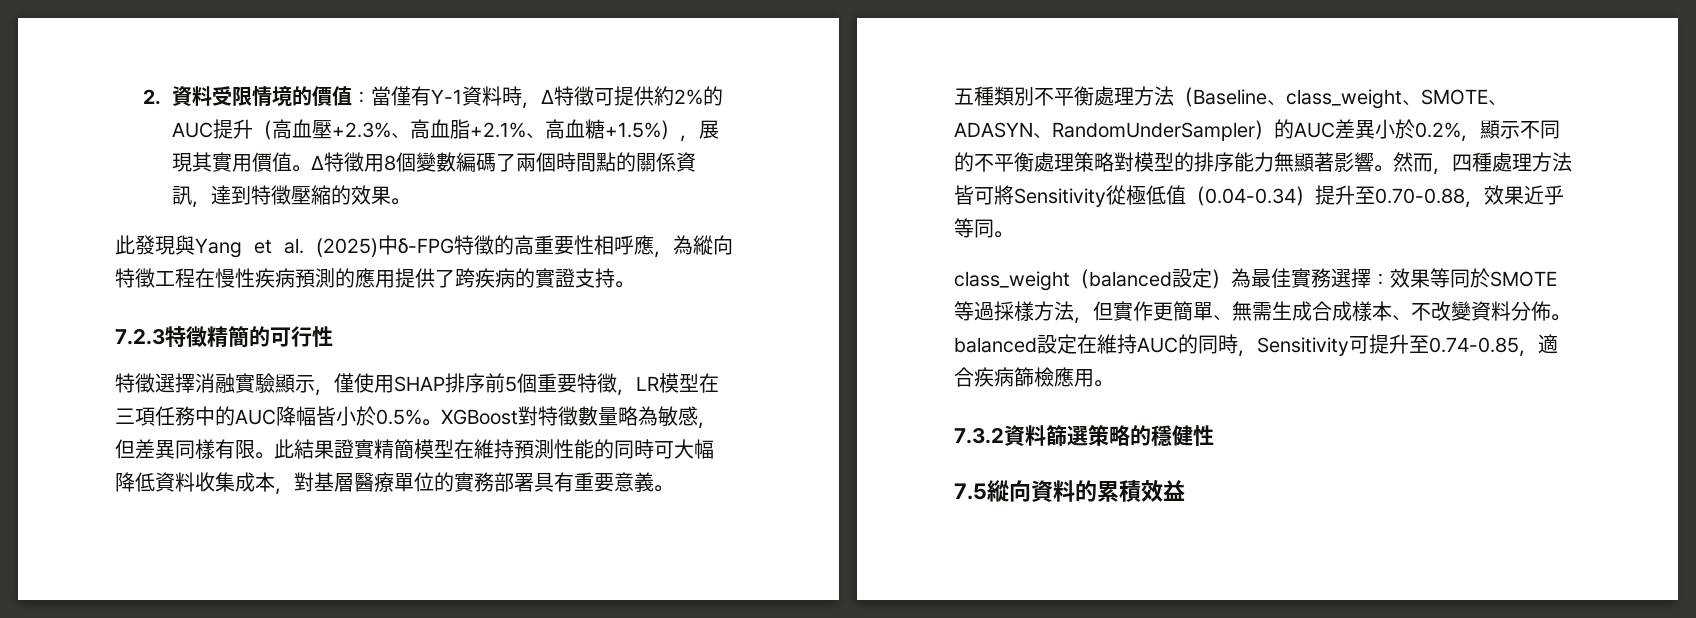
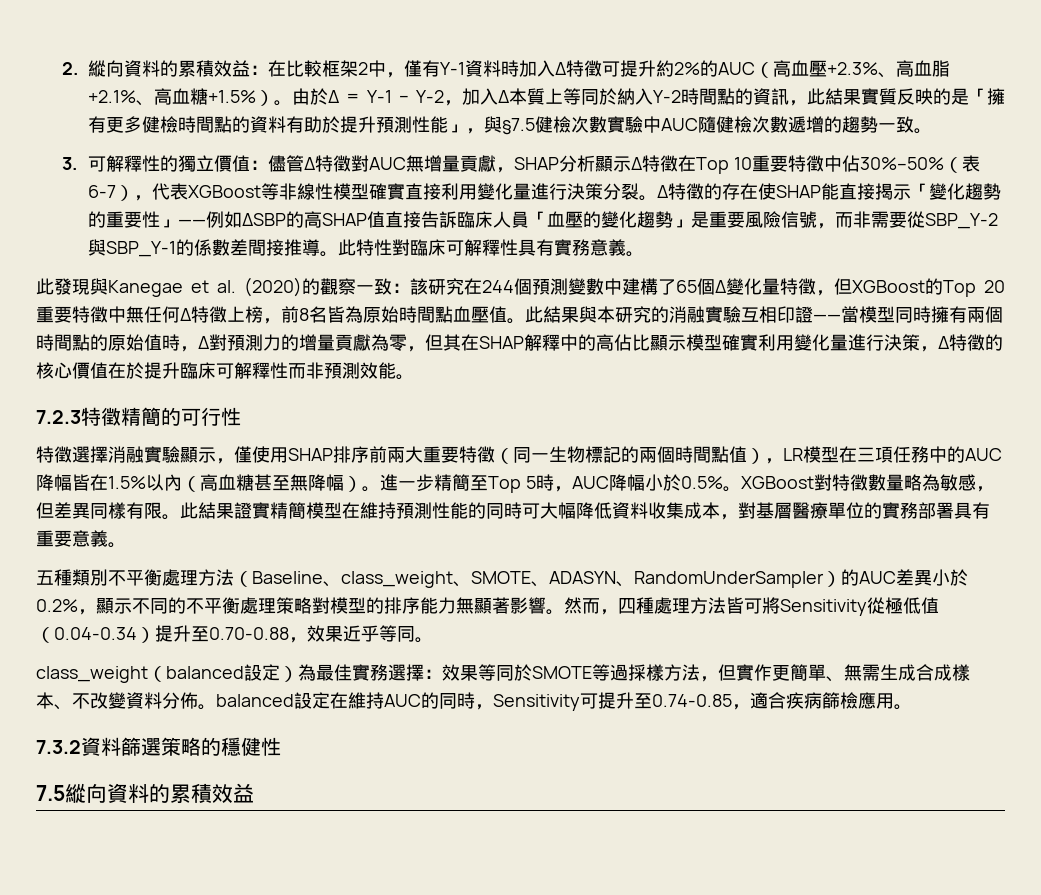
[171,86,391,107] 資料受限情境的價值：當 -> [88,60,405,78] 縱向資料的累積效益：在比較框架2中，
[521,102,541,109] ， -> [519,60,556,77] 加入
[633,86,654,106] 供 -> [638,60,657,77] 升
[212,119,253,139] 提升 -> (756, 68) none
[679,120,719,142] [171,152,696,172] [171,185,410,208] [115,235,733,258] [115,268,615,288] ，展現其實用價值。Δ特徵用8個變數編碼了兩個時間點的關係資訊，達到特徵壓縮的效果。 // 此發現與Yang et al. (2025)中δ-FPG特徵的高重要性相呼應，為縱向特徵工程在慢性疾病預測的應用提供了跨疾病的實證支持 -> [274,88,1005,106] [88,116,933,135] [62,155,981,174] [88,183,1002,201] [88,211,999,229] [88,239,645,257] [36,277,1005,297] [36,306,1003,324] [36,334,1003,352] [36,362,396,379] 。由於Δ = Y-1 − Y-2，加入Δ本質上等同於納入Y-2時間點的資訊，此結果實質反映的是「擁有更多健檢時間點的資料有助於提升預測性能」，與§7.5健檢次數實驗中AUC隨健檢次數遞增的趨勢一致。 // 3.可解釋性的獨立價值：儘管Δ特徵對AUC無增量貢獻，SHAP分析顯示Δ特徵在Top 10重要特徵中佔30%–50%（表6-7），代表XGBoost等非線性模型確實直接利用變化量進行決策分裂。Δ特徵的存在使SHAP能直接揭示「變化趨勢的重要性」——例如ΔSBP的高SHAP值直接告訴臨床人員「血壓的變化趨勢」是重要風險信號，而非需要從SBP_Y-2與SBP_Y-1的係數差間接推導。此特性對臨床可解釋性具有實務意義。 // 此發現與Kanegae et al. (2020)的觀察一致：該研究在244個預測變數中建構了65個Δ變化量特徵，但XGBoost的Top 20重要特徵中無任何Δ特徵上榜，前8名皆為原始時間點血壓值。此結果與本研究的消融實驗互相印證——當模型同時擁有兩個時間點的原始值時，Δ對預測力的增量貢獻為零，但其在SHAP解釋中的高佔比顯示模型確實利用變化量進行決策，Δ特徵的核心價值在於提升臨床可解釋性而非預測效能
[505,373,617,393] 5個重要特徵 -> [387,446,765,464] 兩大重要特徵（同一生物標記的兩個時間點值）
(336, 416) none -> [90,474,645,493] 在1.5%以內（高血糖甚至無降幅）。進一步精簡至Top 5時，AUC降幅

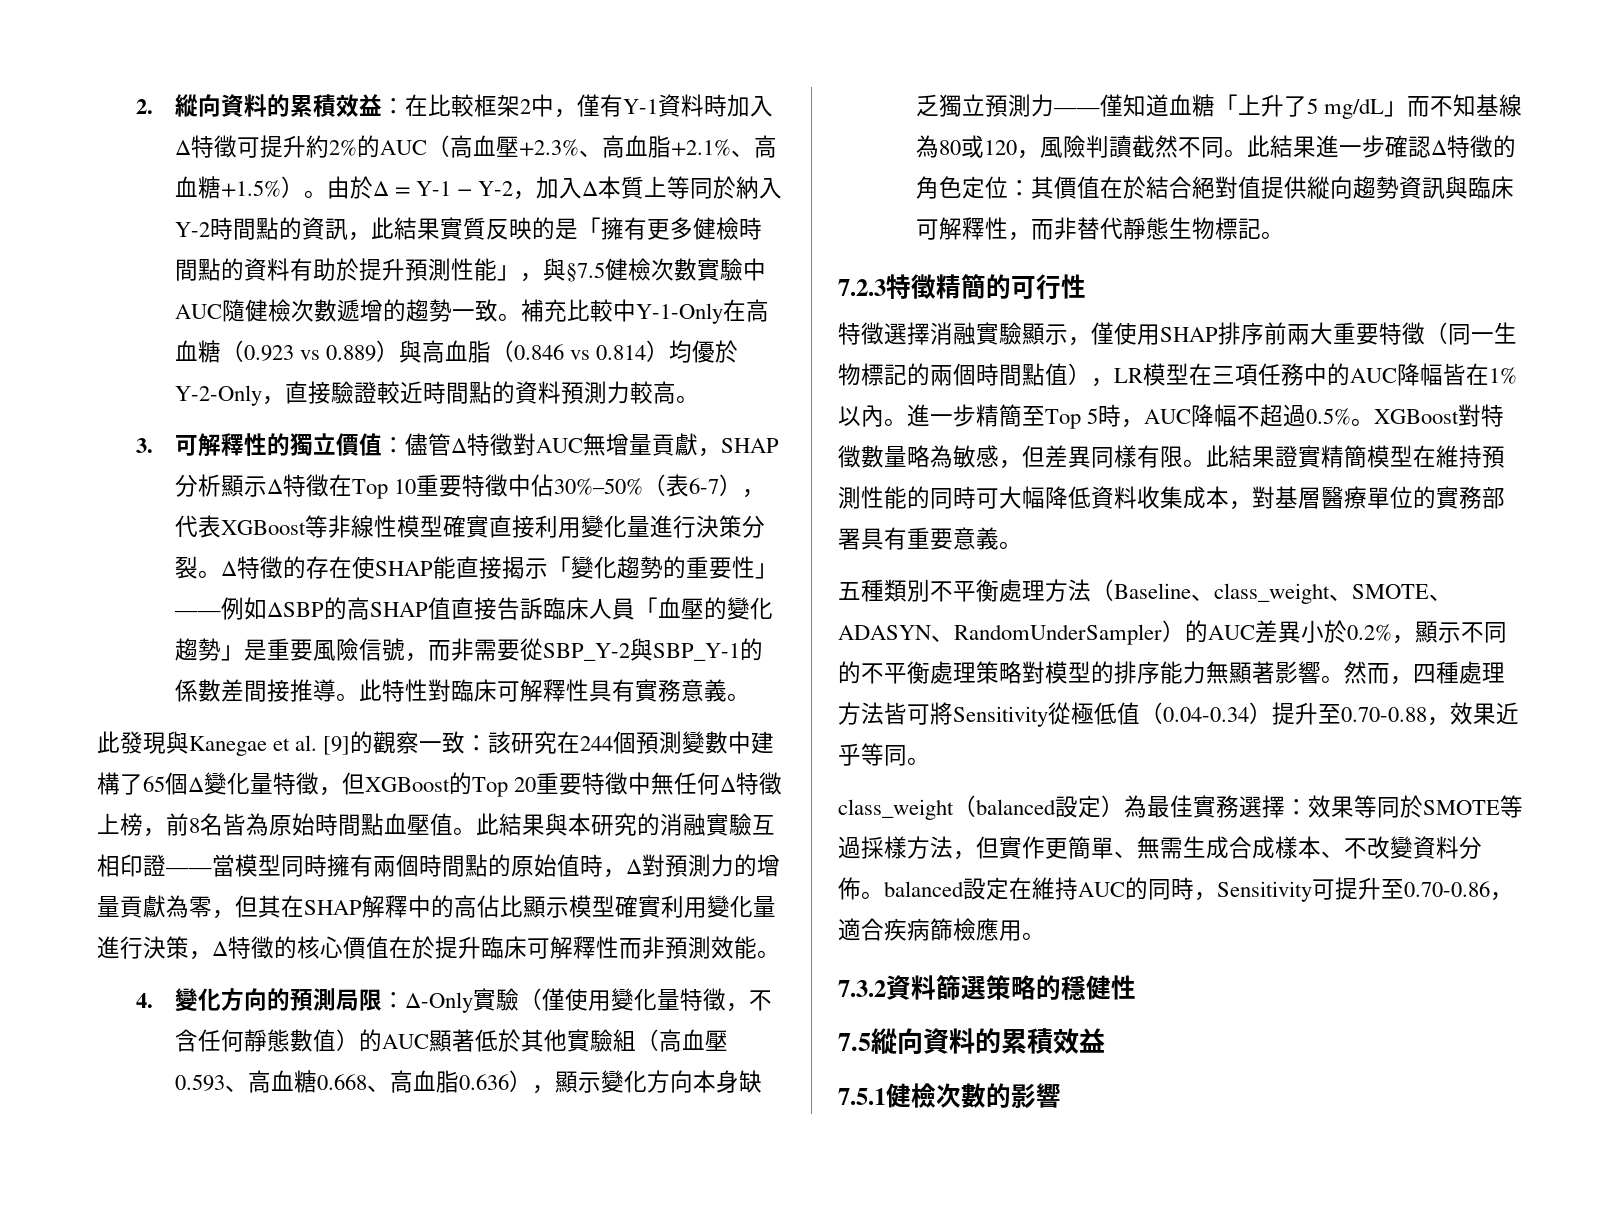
(933, 131) none -> [520,299,769,324] [174,340,739,363] [174,381,699,406] 補充比較中Y-1-Only在高血糖（0.923 vs 0.889）與高血脂（0.846 vs 0.814）均優於Y-2-Only，直接驗證較近時間點的資料預測力較高。
[244,277,302,297] (2020) -> [323,736,351,755] [9]
(414, 377) none -> [135,988,772,1013] [174,1029,728,1052] [174,1070,762,1094] [915,94,1522,119] [915,135,1516,159] [915,176,1514,200] [915,217,1284,241] // 4.變化方向的預測局限：Δ-Only實驗（僅使用變化量特徵，不含任何靜態數值）的AUC顯著低於其他實驗組（高血壓0.593、高血糖0.668、高血脂0.636），顯示變化方向本身缺乏獨立預測力——僅知道血糖「上升了5 mg/dL」而不知基線為80或120，風險判讀截然不同。此結果進一步確認Δ特徵的角色定位：其價值在於結合絕對值提供縱向趨勢資訊與臨床可解釋性，而非替代靜態生物標記。
[108,474,362,492] 1.5%以內（高血糖甚至無降幅） -> [1489,367,1517,384] [838,405,884,427] 1%以內
[644,474,681,491] 小於 -> [1237,404,1307,427] 不超過
[652,694,732,707] 0.74-0.85 -> [1404,881,1490,897] 0.70-0.86
(254, 793) none -> [838,1083,1061,1109] // 7.5.1健檢次數的影響

